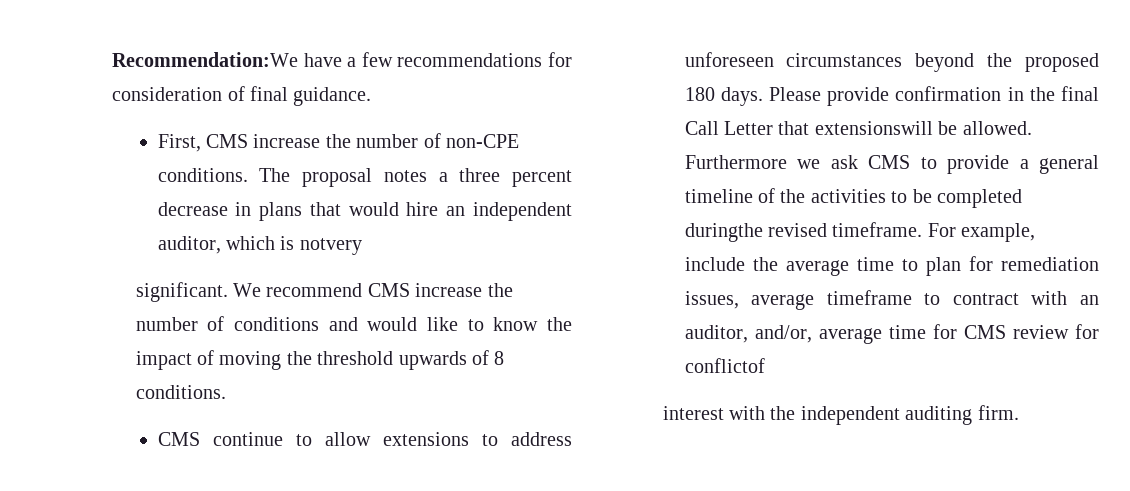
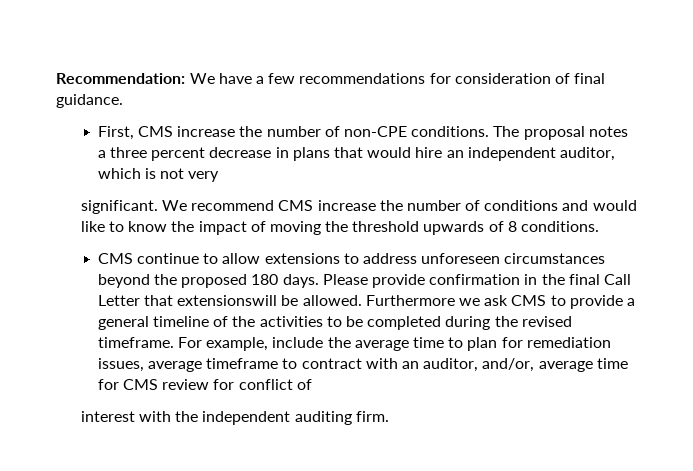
[112,52,299,67] Recommendation:We -> [56,73,215,84] Recommendation: We
[299,238,362,255] notvery -> [160,168,220,182] not very
[684,223,763,242] duringthe -> [445,316,518,330] during the
[684,358,765,373] conflictof -> [238,379,312,390] conflict of

